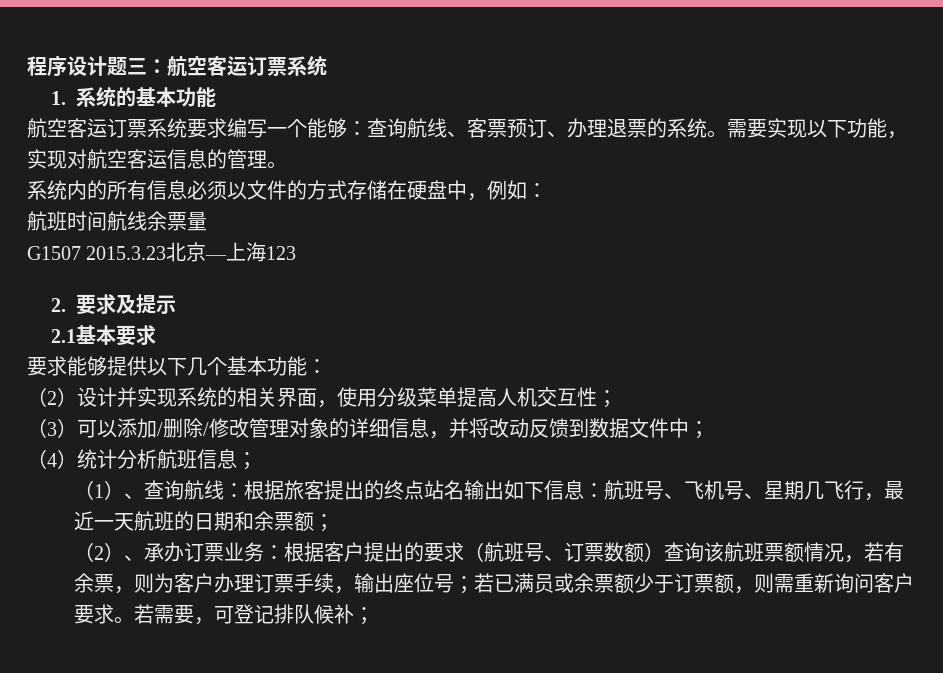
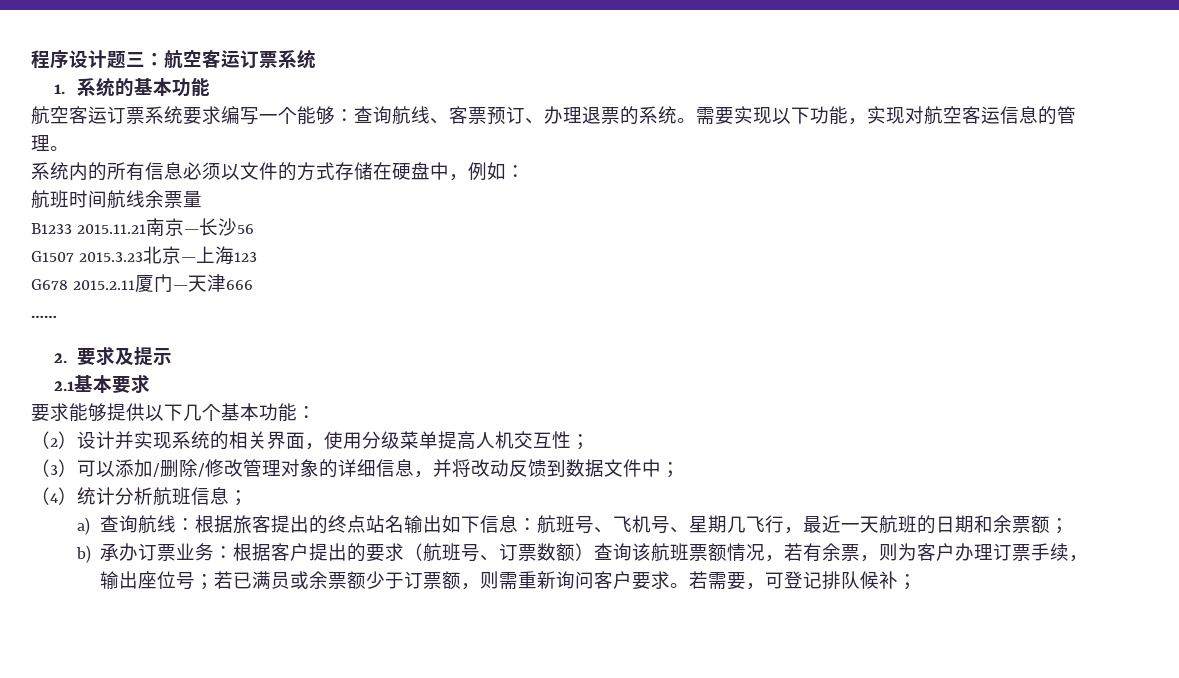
(207, 221) none -> [31,218,254,236] // B1233 2015.11.21南京—长沙56
(297, 253) none -> [31,274,253,292] [31,315,57,318] // G678 2015.2.11厦门—天津666 // ……
[74,480,145,500] （1）、 -> [76,517,90,535] a)
[74,542,145,562] （2）、 -> [75,545,91,563] b)

